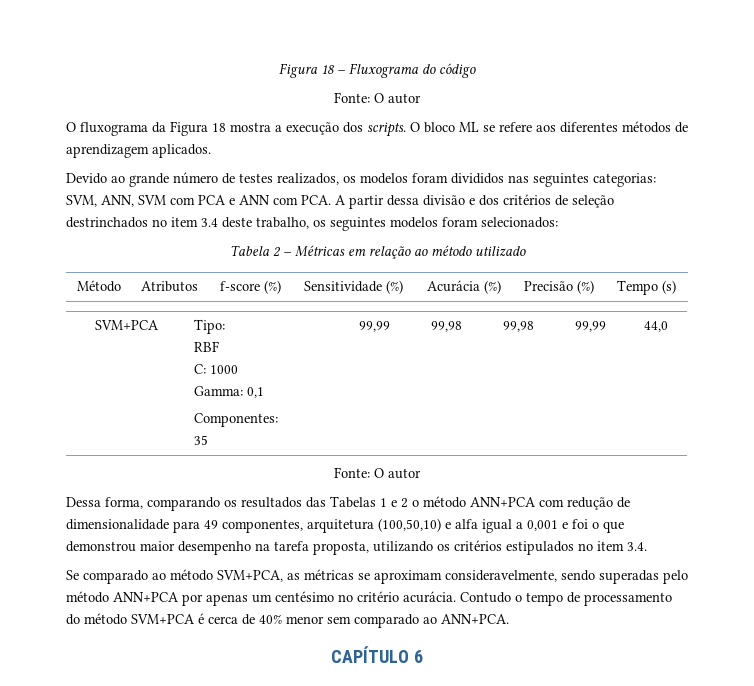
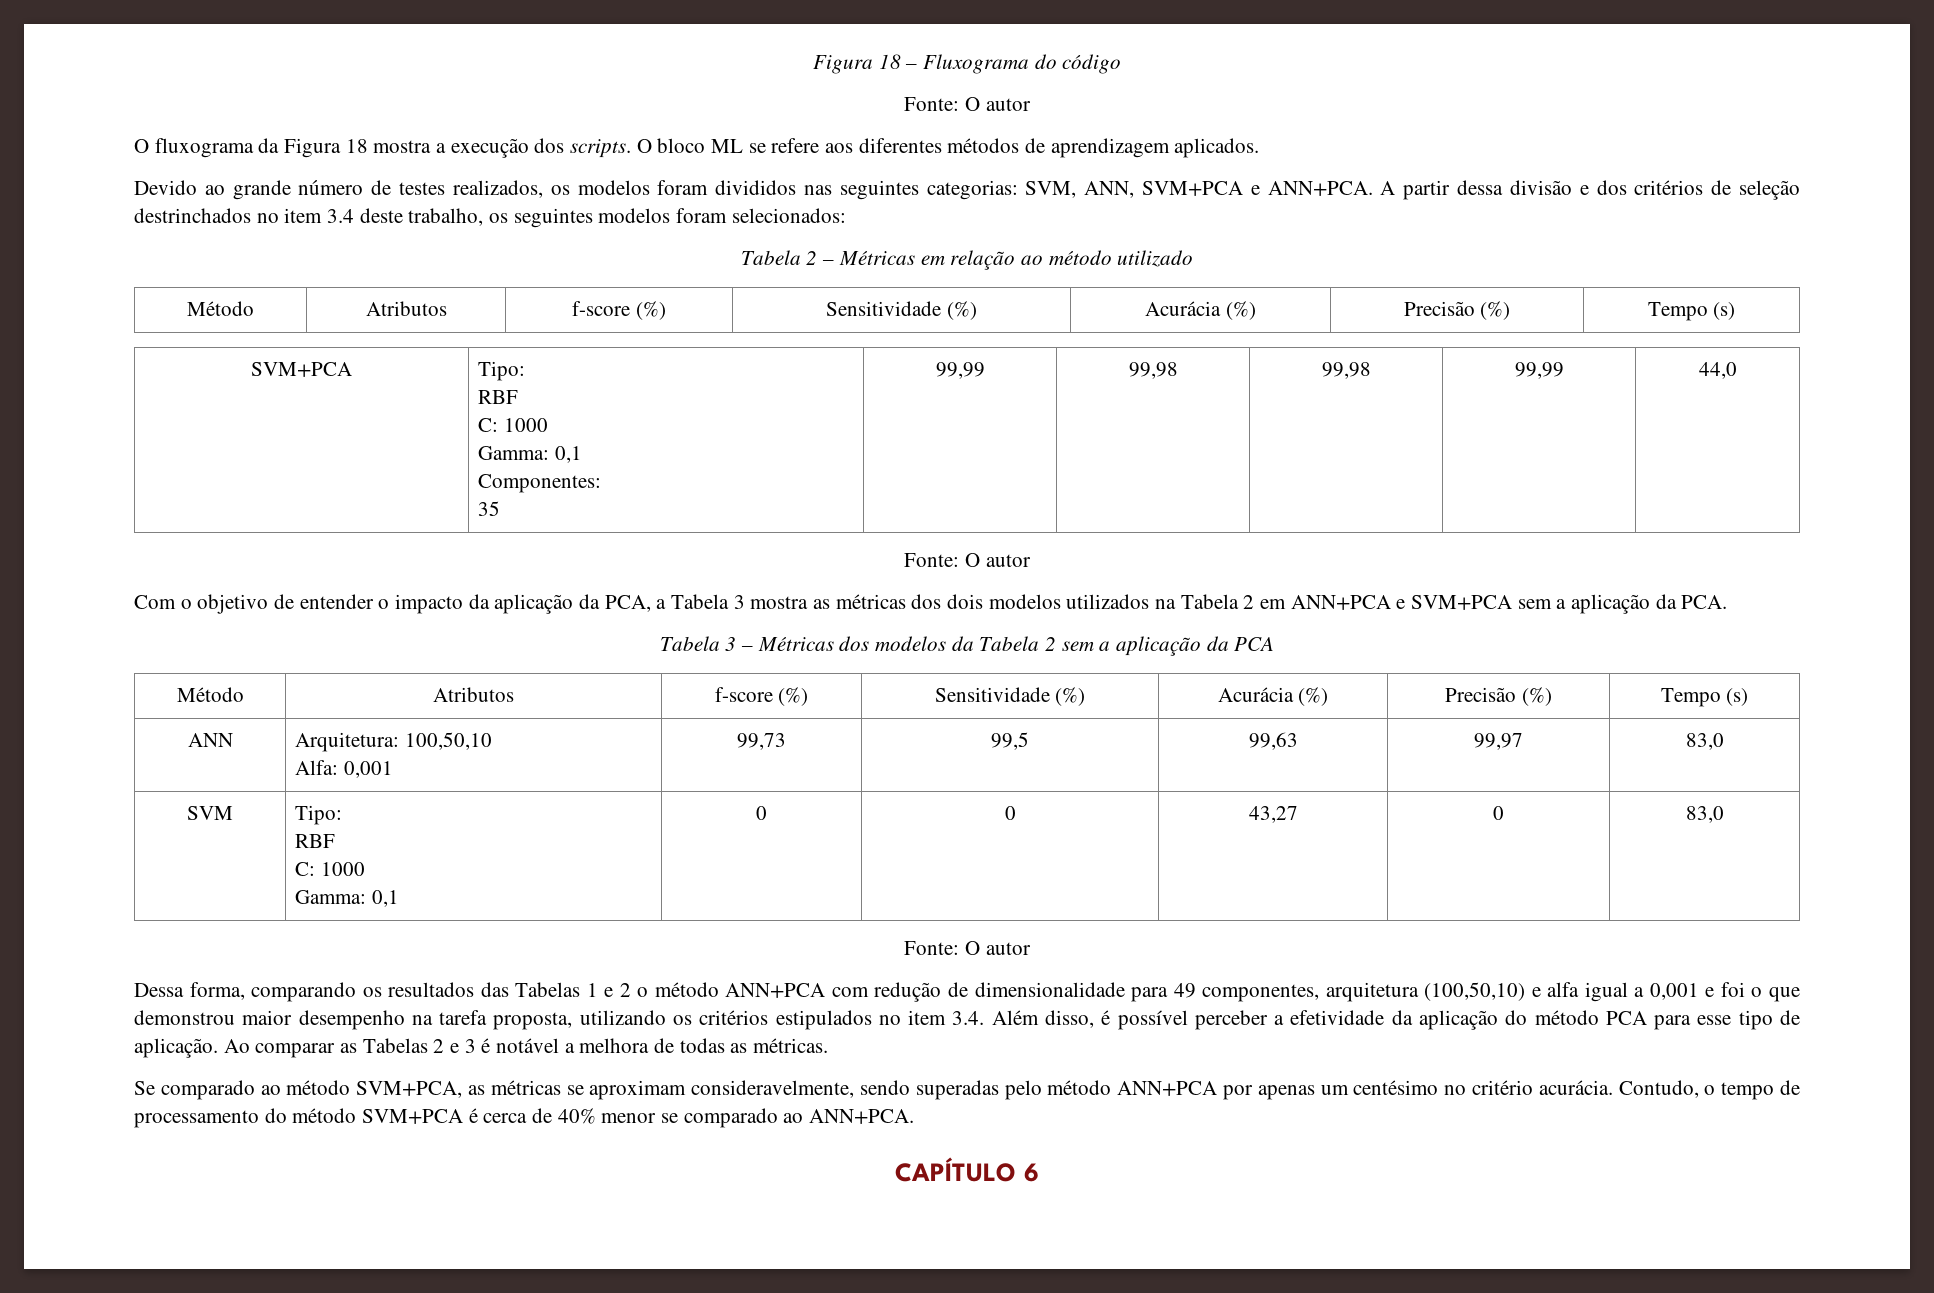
[138,195,331,205] SVM com PCA e ANN com PCA. -> [1142,181,1373,196] SVM+PCA e ANN+PCA.
(421, 473) none -> [134,594,1728,614] [659,636,1275,656] [176,687,244,702] [432,687,514,702] [714,687,809,706] [934,687,1086,706] [1217,687,1329,706] [1445,687,1552,706] [1660,688,1749,707] [187,733,233,747] [295,732,493,752] [295,760,394,778] [737,733,786,750] [991,732,1029,750] [1248,732,1298,750] [1474,733,1523,750] [1685,733,1724,750] [187,806,233,820] [295,805,343,825] [295,834,336,848] [295,862,366,876] [295,890,400,907] [756,806,767,820] [1004,806,1016,820] [1248,806,1298,823] [1493,806,1504,820] [1685,806,1724,823] [904,941,1031,955] // Com o objetivo de entender o impacto da aplicação da PCA, a Tabela 3 mostra as métricas dos dois modelos utilizados na Tabela 2 em ANN+PCA e SVM+PCA sem a aplicação da PCA. // Tabela 3 – Métricas dos modelos da Tabela 2 sem a aplicação da PCA // Método | Atributos | f-score (%) | Sensitividade (%) | Acurácia (%) | Precisão (%) | Tempo (s) // ANN | Arquitetura: 100,50,10 // Alfa: 0,001 | 99,73 | 99,5 | 99,63 | 99,97 | 83,0 // SVM | Tipo: // RBF // C: 1000 // Gamma: 0,1 | 0 | 0 | 43,27 | 0 | 83,0 // Fonte: O autor
(647, 546) none -> [991,1010,1800,1030] [134,1038,829,1058] Além disso, é possível perceber a efetividade da aplicação do método PCA para esse tipo de aplicação. Ao comparar as Tabelas 2 e 3 é notável a melhora de todas as métricas.
[460,592,511,603] Contudo -> [1618,1080,1699,1098] Contudo,
[327,616,351,624] sem -> [661,1113,679,1123] se

